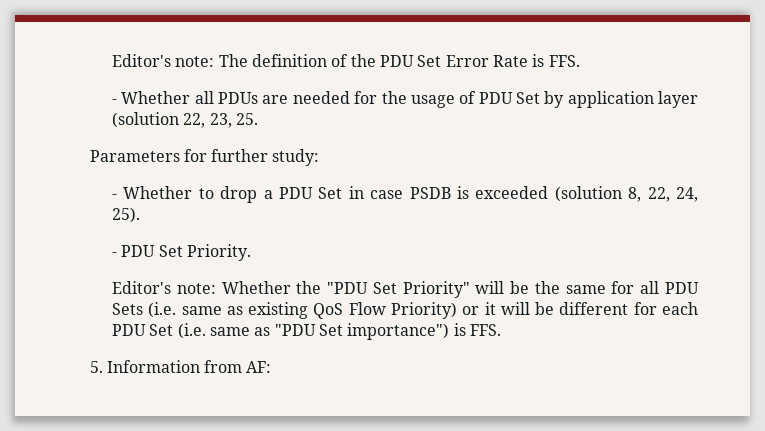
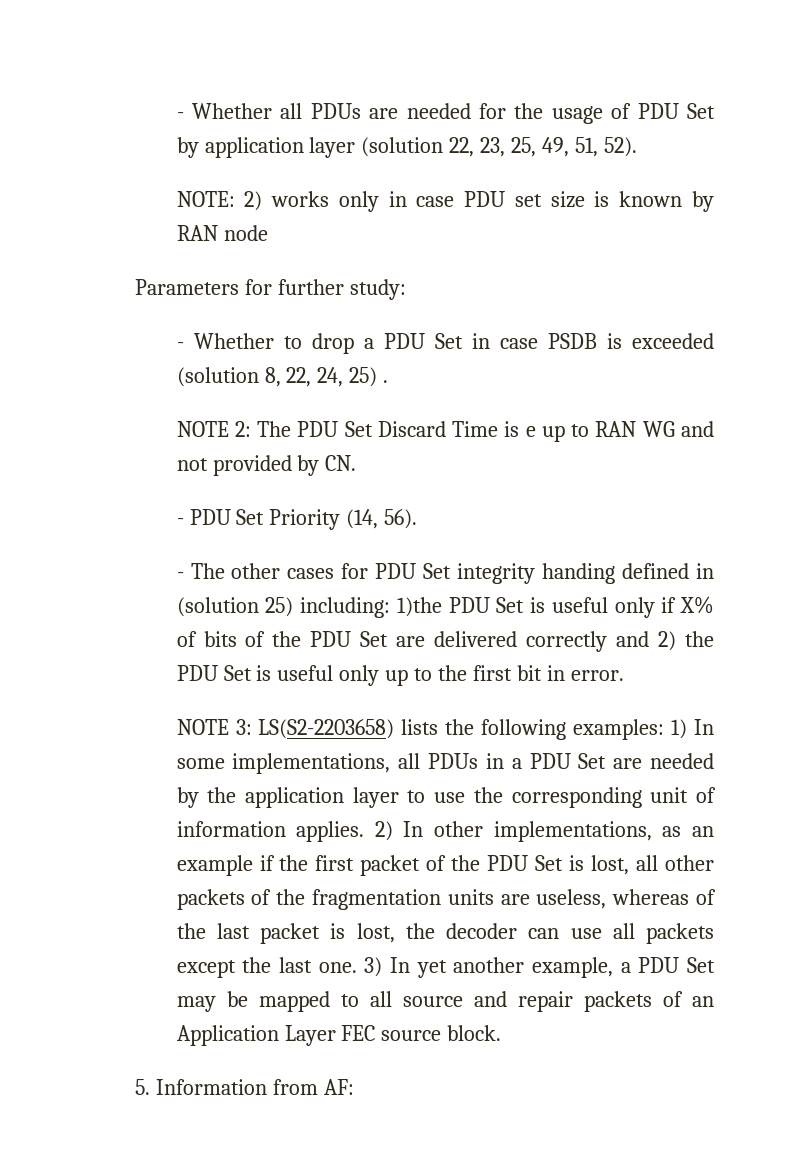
[112,54,580,67] Editor's note: The definition of the PDU Set Error Rate is FFS. // -> (176, 115) none
[235,113,258,125] 25. -> [511,137,638,157] [176,191,714,212] [176,225,268,241] 25, 49, 51, 52). // NOTE: 2) works only in case PDU set size is known by RAN node
[112,207,141,223] [112,244,251,261] [112,281,700,298] [112,302,699,319] [112,323,501,340] 25). // - PDU Set Priority. // Editor's note: Whether the "PDU Set Priority" will be the same for all PDU Sets (i.e. same as existing QoS Flow Priority) or it will be different for each PDU Set (i.e. same as "PDU Set importance") is FFS. -> [349,367,389,387] [176,421,714,442] [176,455,357,476] [176,509,418,530] [176,563,714,584] [176,596,715,618] [176,631,715,652] [176,665,624,686] [176,719,715,740] [176,753,714,774] [176,787,716,808] [176,821,714,842] [176,855,715,876] [176,889,717,910] [176,923,715,944] [176,957,715,978] [176,991,715,1012] [176,1025,502,1046] 25) . // NOTE 2: The PDU Set Discard Time is e up to RAN WG and not provided by CN. // - PDU Set Priority (14, 56). // - The other cases for PDU Set integrity handing defined in (solution 25) including: 1)the PDU Set is useful only if X% of bits of the PDU Set are delivered correctly and 2) the PDU Set is useful only up to the first bit in error. // NOTE 3: LS(S2-2203658) lists the following examples: 1) In some implementations, all PDUs in a PDU Set are needed by the application layer to use the corresponding unit of information applies. 2) In other implementations, as an example if the first packet of the PDU Set is lost, all other packets of the fragmentation units are useless, whereas of the last packet is lost, the decoder can use all packets except the last one. 3) In yet another example, a PDU Set may be mapped to all source and repair packets of an Application Layer FEC source block.

